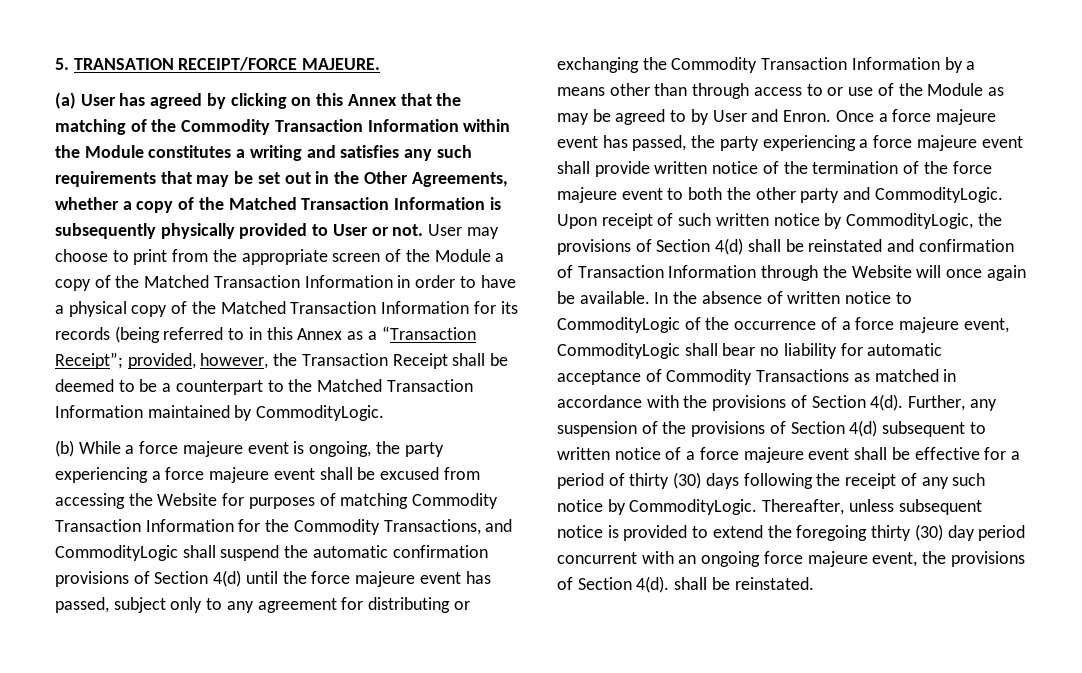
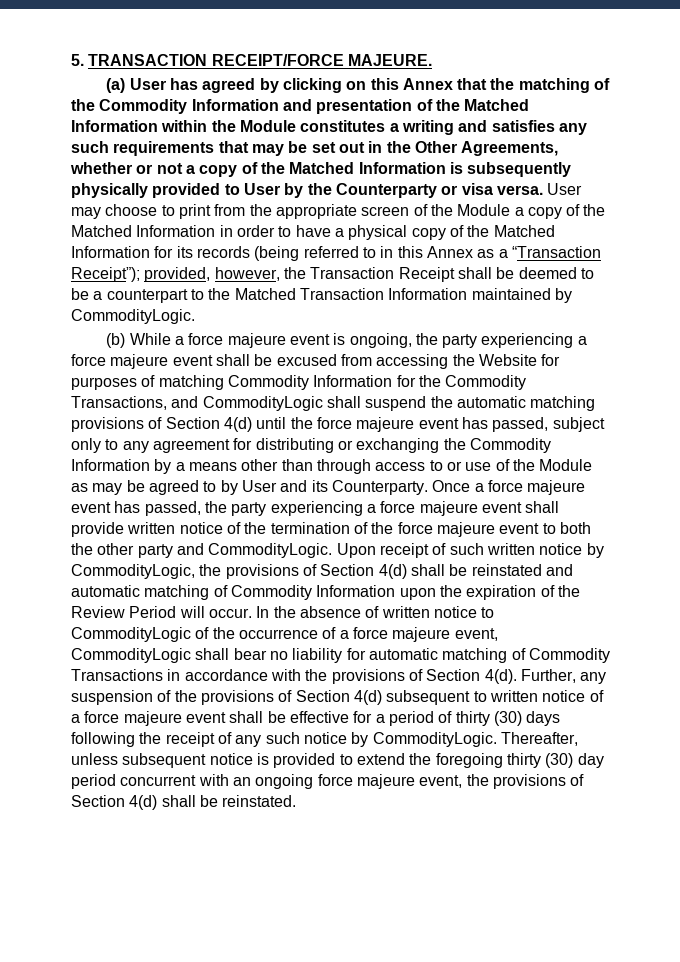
[73,58,174,70] TRANSATION -> [88,54,208,66] TRANSACTION
[274,119,363,132] Transaction -> [191,99,530,114] Information and presentation of the Matched
[122,197,390,213] a copy of the Matched Transaction -> [136,162,355,177] or not a copy of the Matched
[371,224,424,236] or not. -> [284,183,543,198] by the Counterparty or visa versa.
[213,275,300,288] Transaction -> (132, 231) none
[290,301,377,314] Transaction -> (555, 231) none
[55,352,123,369] Receipt”; -> [71,267,140,282] Receipt”);
[55,519,141,532] Transaction -> (309, 382) none
[392,545,488,558] confirmation -> [530,396,596,411] matching
[761,57,848,70] Transaction -> (551, 445) none
[783,110,832,122] Enron. -> [311,480,428,495] its Counterparty.
[918,239,1014,252] [557,265,1026,281] [557,291,650,304] confirmation of Transaction Information through the Website will once again be available. -> [71,585,580,600] [71,606,252,618] automatic matching of Commodity Information upon the expiration of the Review Period will occur.
[557,370,641,385] acceptance -> [442,648,508,663] matching
[853,369,939,382] as matched -> (163, 675) none
[636,576,670,593] 4(d). -> [129,795,158,810] 4(d)

